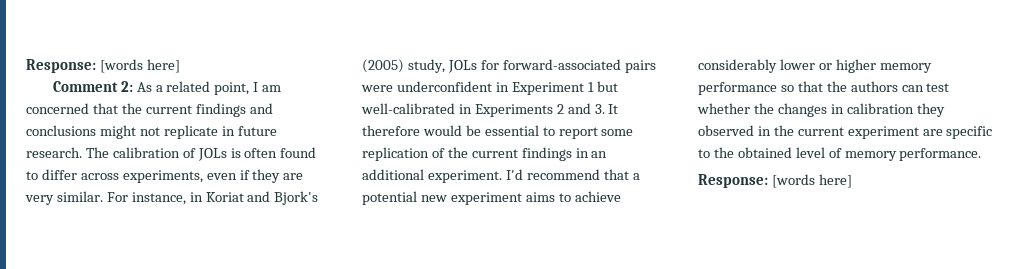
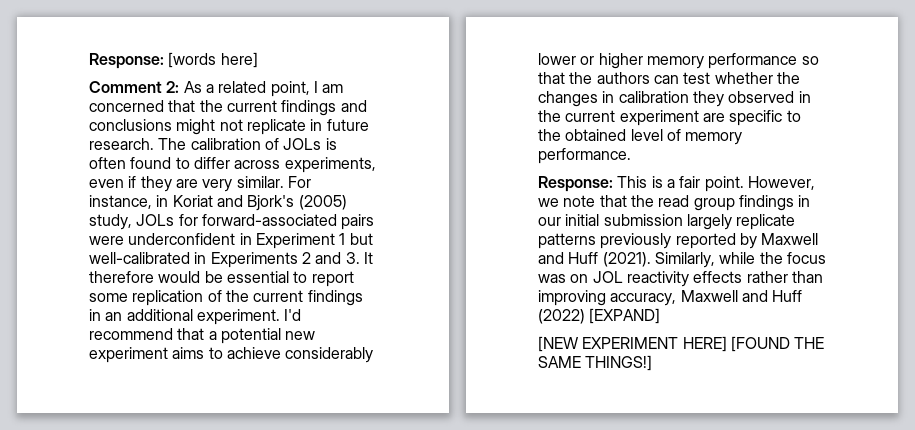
[771,174,852,188] [words here] -> [617,176,815,192] [538,195,811,211] [538,214,796,230] [538,233,819,249] [538,252,826,268] [538,271,823,287] [538,290,803,306] [538,308,661,324] [538,336,825,352] [538,355,653,371] This is a fair point. However, we note that the read group findings in our initial submission largely replicate patterns previously reported by Maxwell and Huff (2021). Similarly, while the focus was on JOL reactivity effects rather than improving accuracy, Maxwell and Huff (2022) [EXPAND] // [NEW EXPERIMENT HERE] [FOUND THE SAME THINGS!]

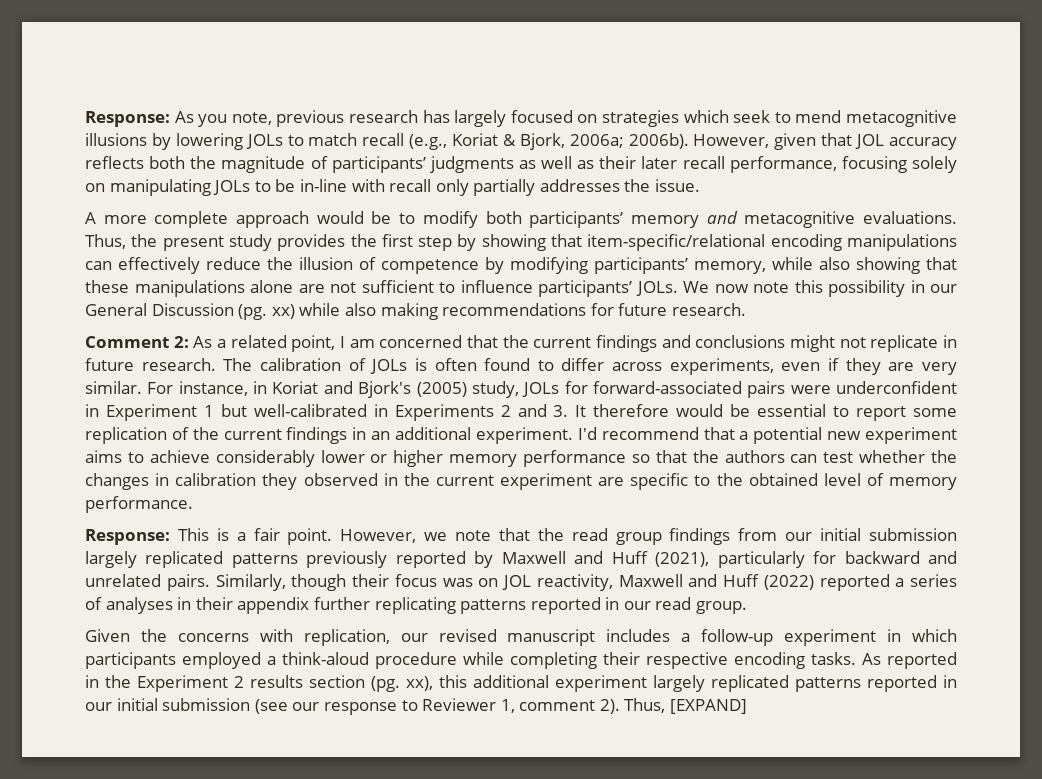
[89,52,258,69] Response: [words here] -> [85,110,958,127] [85,133,957,150] [85,156,957,173] [85,179,701,196] [85,211,957,228] [85,234,957,251] [85,257,957,274] [85,280,957,297] [85,303,746,320] Response: As you note, previous research has largely focused on strategies which seek to mend metacognitive illusions by lowering JOLs to match recall (e.g., Koriat & Bjork, 2006a; 2006b). However, given that JOL accuracy reflects both the magnitude of participants’ judgments as well as their later recall performance, focusing solely on manipulating JOLs to be in-line with recall only partially addresses the issue. // A more complete approach would be to modify both participants’ memory and metacognitive evaluations. Thus, the present study provides the first step by showing that item-specific/relational encoding manipulations can effectively reduce the illusion of competence by modifying participants’ memory, while also showing that these manipulations alone are not sufficient to influence participants’ JOLs. We now note this possibility in our General Discussion (pg. xx) while also making recommendations for future research.
[798,195,811,207] in -> [738,528,778,541] from
[736,214,796,230] replicate -> [145,551,224,568] replicated
[602,252,826,268] [538,271,823,287] [538,290,803,306] [538,308,661,324] [538,336,825,352] [538,355,653,371] (2021). Similarly, while the focus was on JOL reactivity effects rather than improving accuracy, Maxwell and Huff (2022) [EXPAND] // [NEW EXPERIMENT HERE] [FOUND THE SAME THINGS!] -> [655,551,957,568] [85,574,957,591] [85,597,748,614] [85,629,957,646] [85,652,957,669] [85,675,957,692] [85,698,748,715] (2021), particularly for backward and unrelated pairs. Similarly, though their focus was on JOL reactivity, Maxwell and Huff (2022) reported a series of analyses in their appendix further replicating patterns reported in our read group. // Given the concerns with replication, our revised manuscript includes a follow-up experiment in which participants employed a think-aloud procedure while completing their respective encoding tasks. As reported in the Experiment 2 results section (pg. xx), this additional experiment largely replicated patterns reported in our initial submission (see our response to Reviewer 1, comment 2). Thus, [EXPAND]

